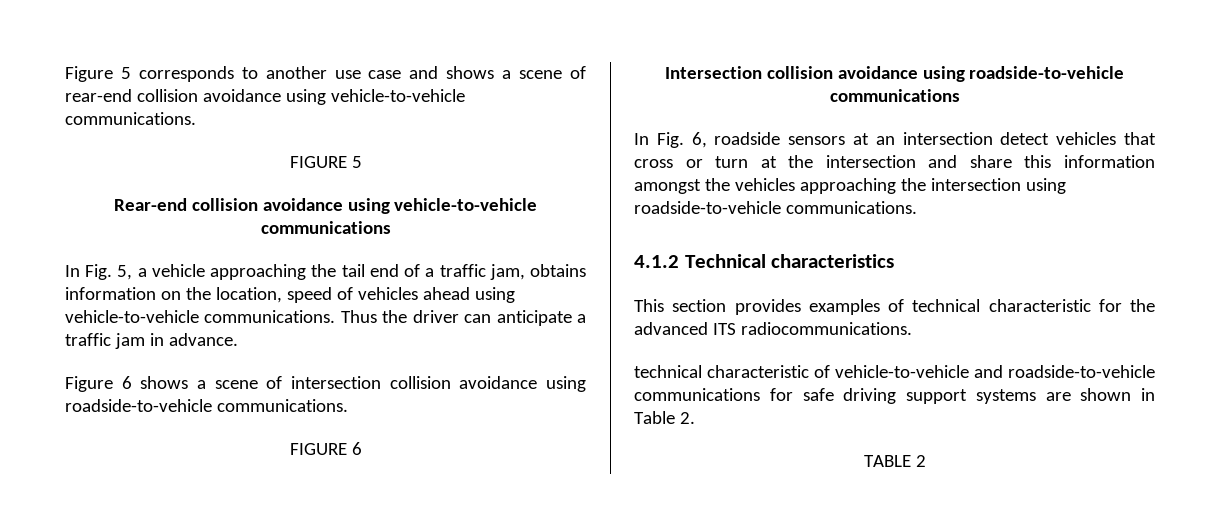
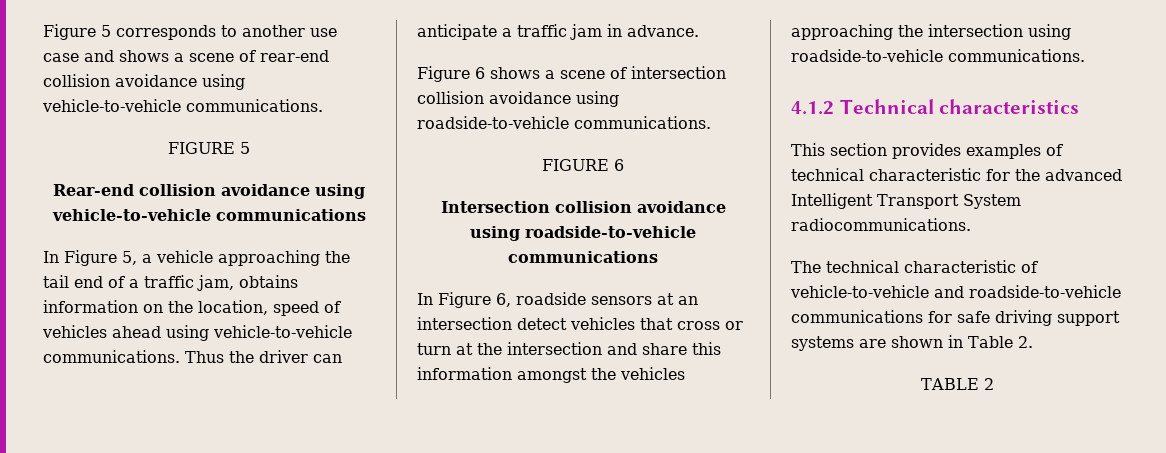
[85,264,113,280] Fig. -> [64,250,117,266] Figure
[656,132,684,148] Fig. -> [438,292,491,308] Figure
[712,323,736,335] ITS -> [791,193,1021,209] Intelligent Transport System
(912, 328) none -> [791,261,821,273] The

